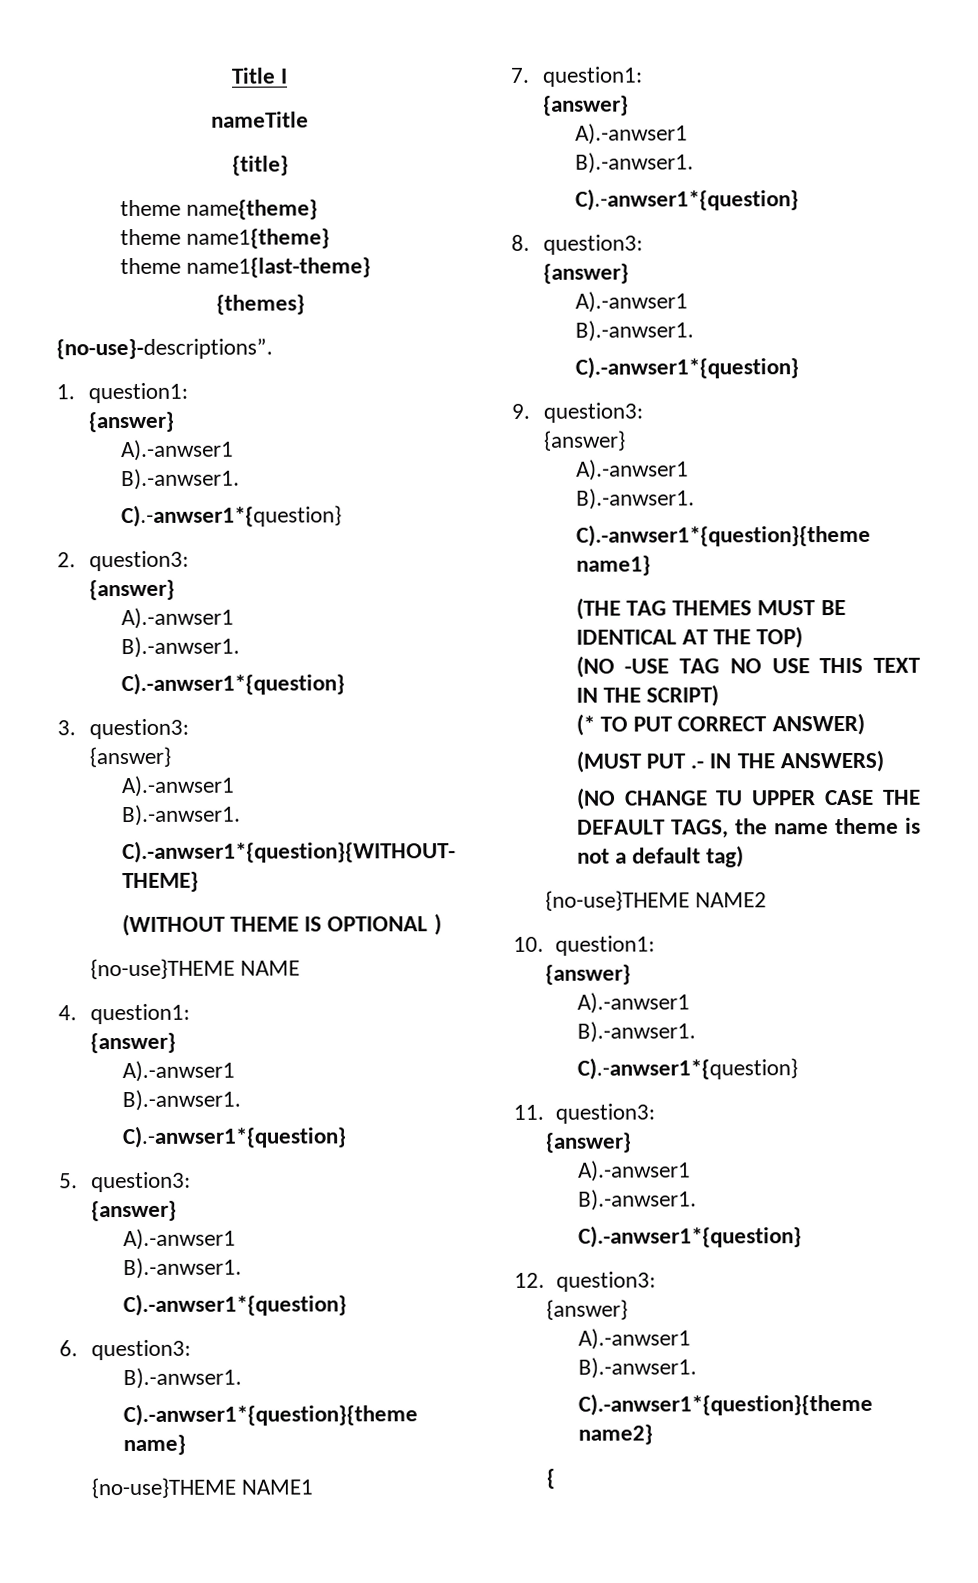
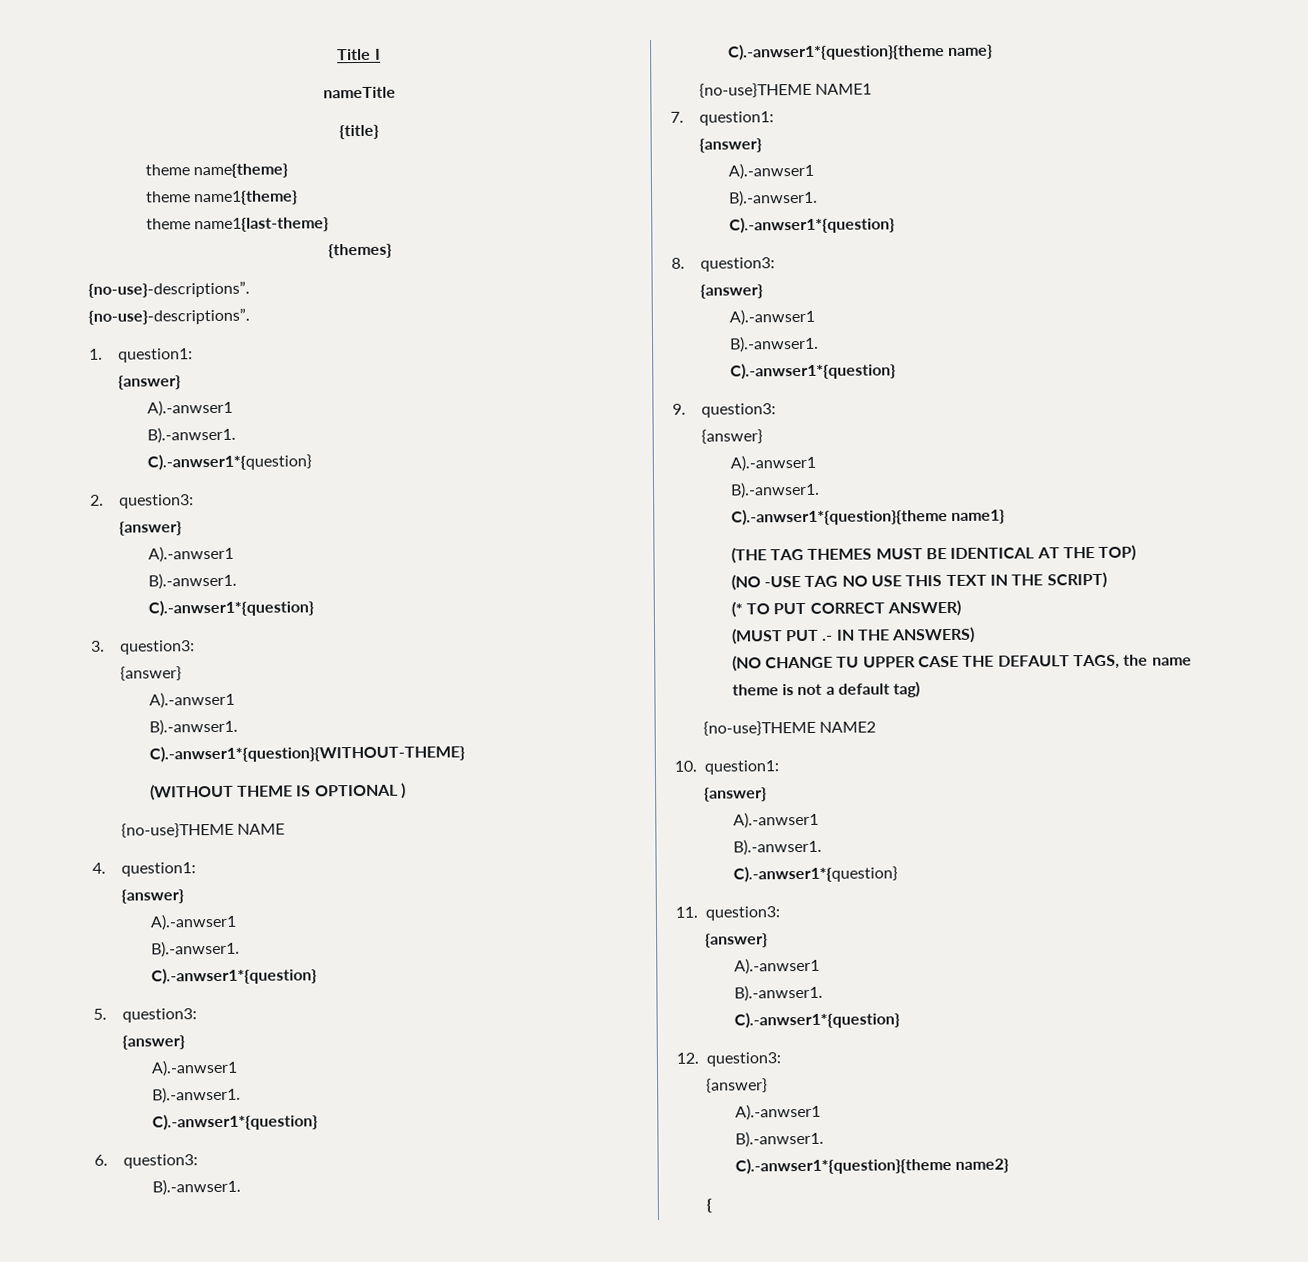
(273, 349) none -> [88,307,250,325] // {no-use}-descriptions”.

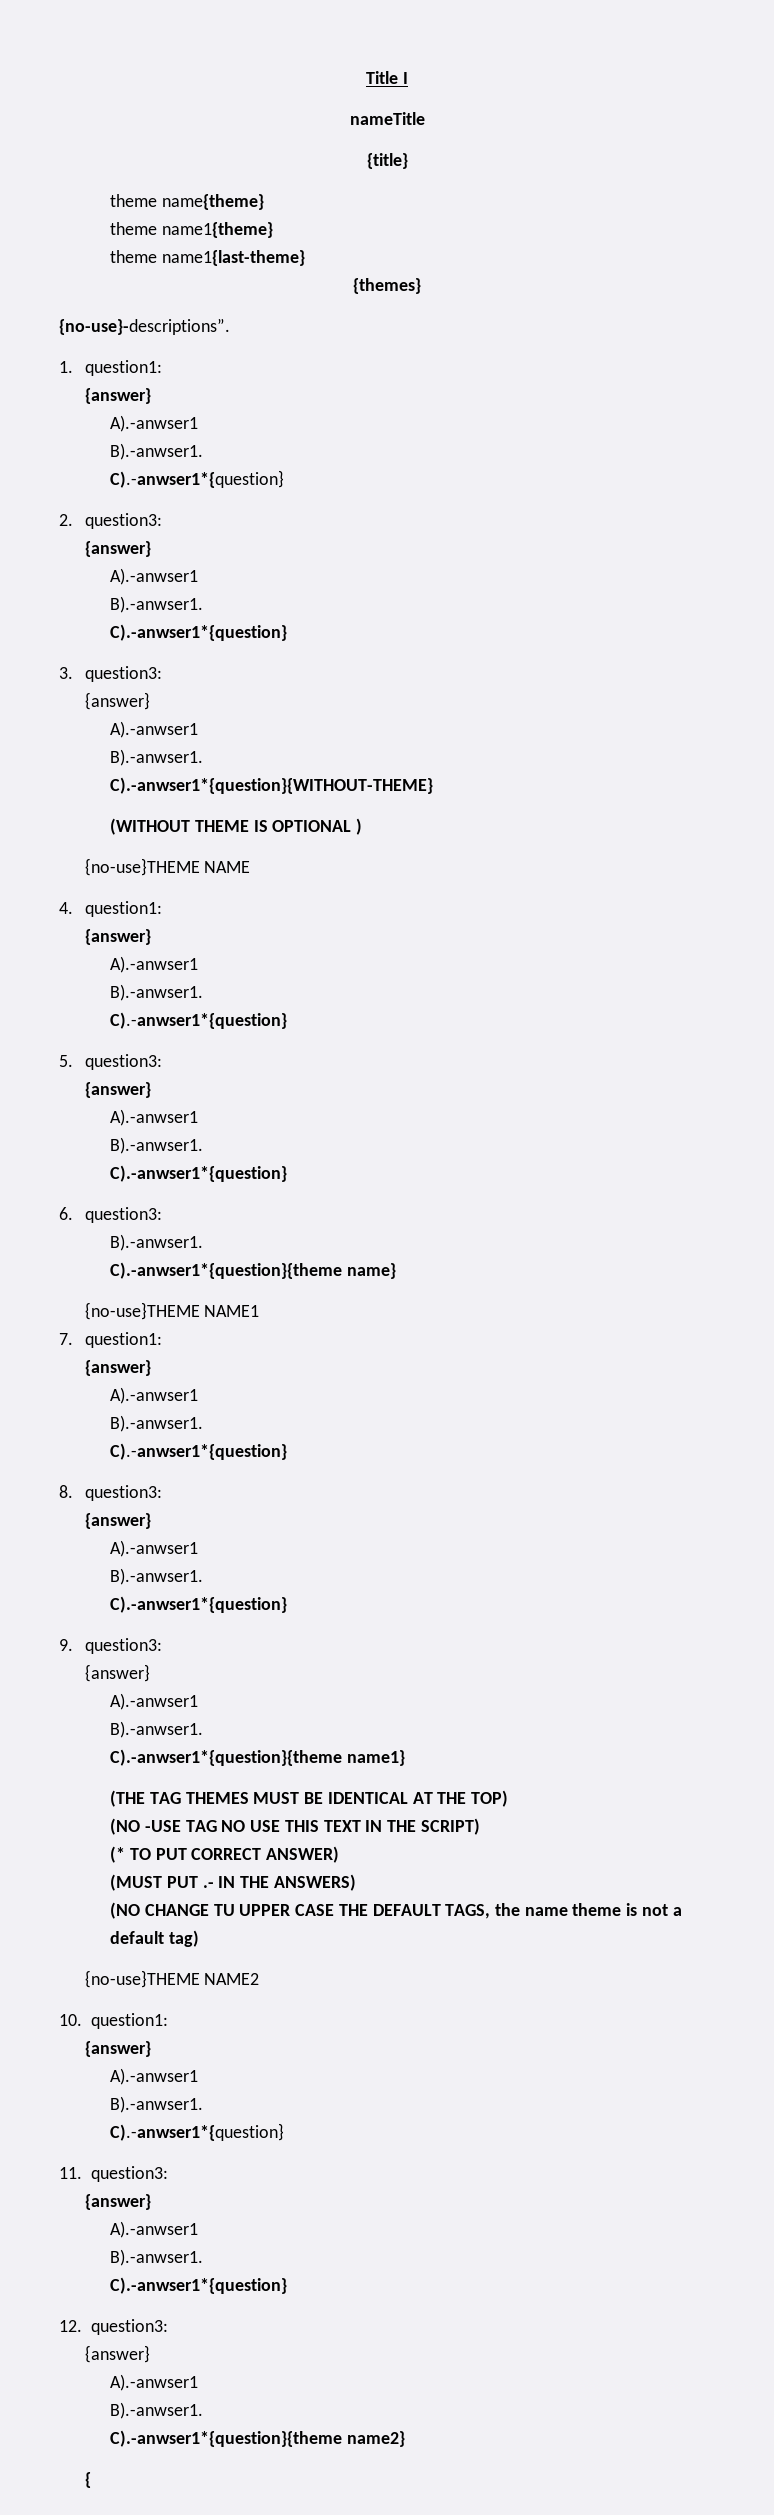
[88,307,250,325] // {no-use}-descriptions”. -> (230, 326) none

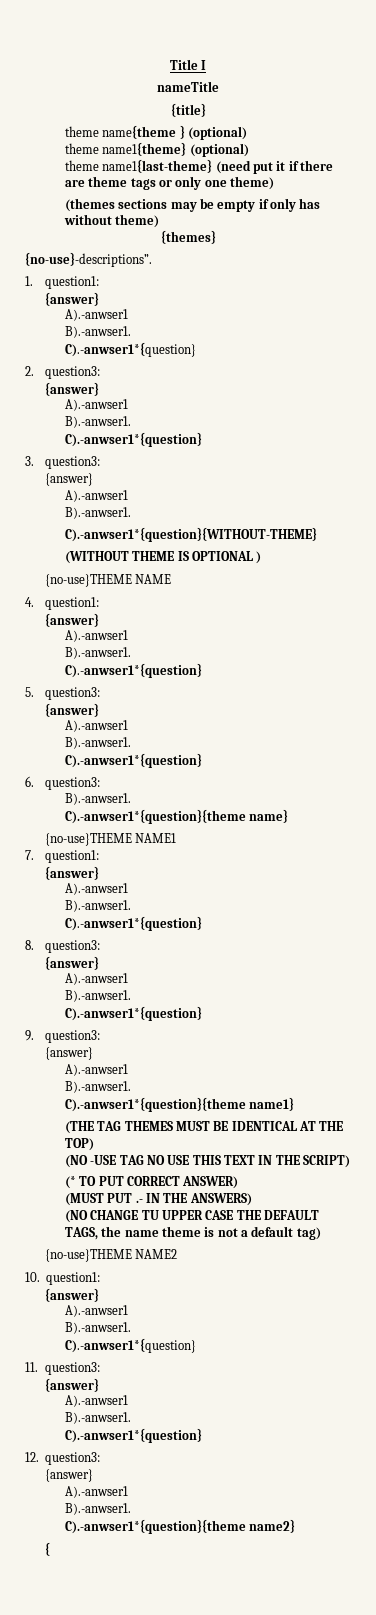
[161,194,264,210] name{theme} -> [102,125,247,140] name{theme } (optional)
(273, 230) none -> [189,143,249,157] (optional)
(305, 258) none -> [215,160,333,174] [64,176,274,190] [64,198,321,212] [63,214,160,228] (need put it if there are theme tags or only one theme) // (themes sections may be empty if only has without theme)

